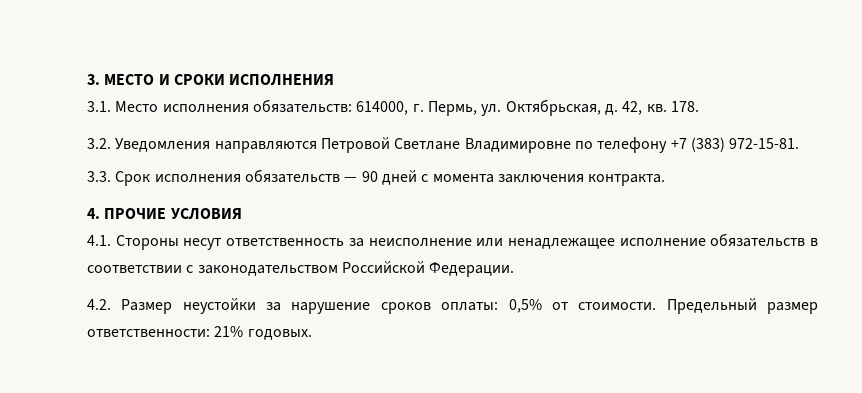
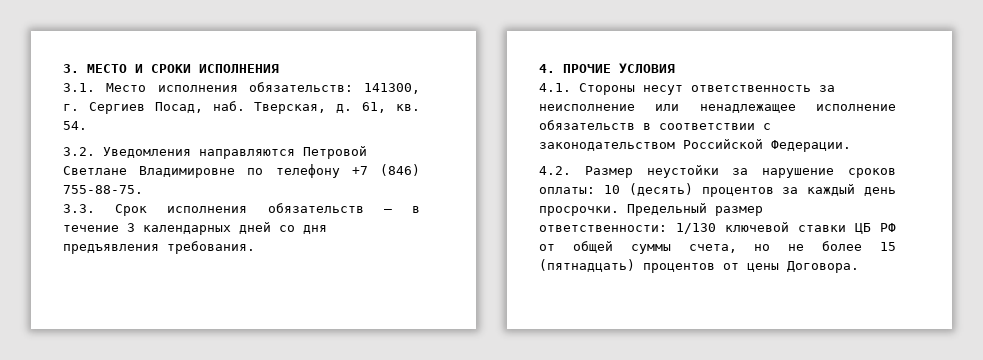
[356,99,699,116] 614000, г. Пермь, ул. Октябрьская, д. 42, кв. 178. -> [364,83,420,94] [63,101,420,114] [63,121,87,130] 141300, г. Сергиев Посад, наб. Тверская, д. 61, кв. 54.
[690,137,800,152] (383) 972-15-81. -> [379,164,420,176] [63,185,143,194] (846) 755-88-75.
[361,170,666,186] 90 дней с момента заключения контракта. -> [412,206,420,213] [63,222,327,235] [63,241,255,254] в течение 3 календарных дней со дня предъявления требования.
[508,298,819,314] [87,326,312,340] 0,5% от стоимости. Предельный размер ответственности: 21% годовых. -> [603,183,896,197] [539,203,763,216] [539,222,896,234] [539,241,896,254] [539,259,859,273] 10 (десять) процентов за каждый день просрочки. Предельный размер ответственности: 1/130 ключевой ставки ЦБ РФ от общей суммы счета, но не более 15 (пятнадцать) процентов от цены Договора.

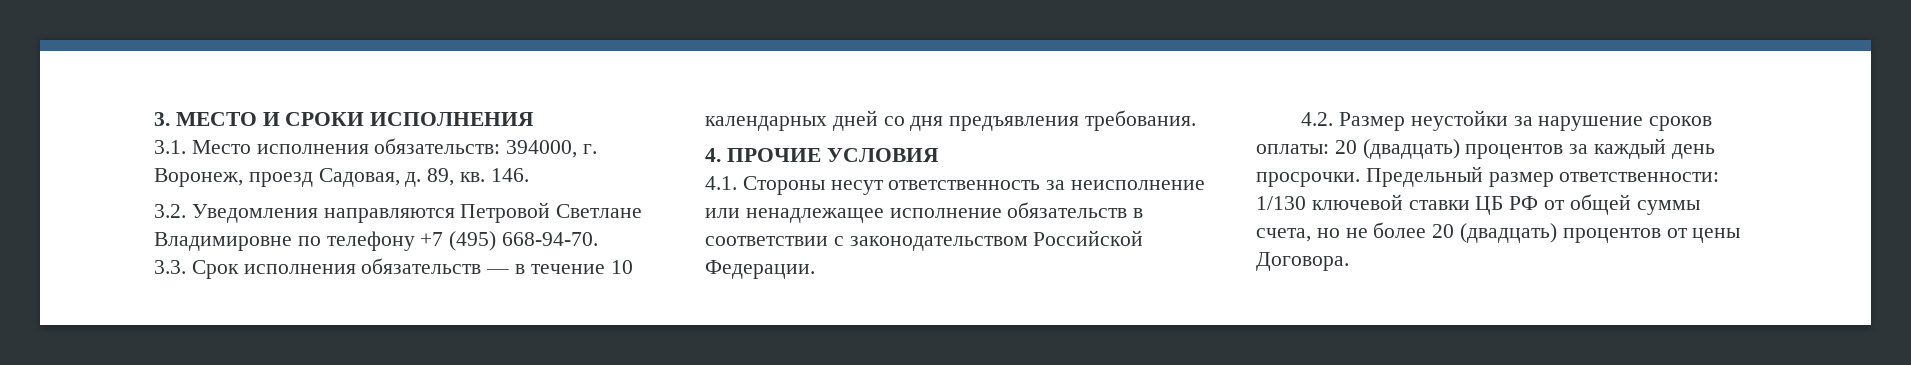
[364,83,420,94] [63,101,420,114] [63,121,87,130] 141300, г. Сергиев Посад, наб. Тверская, д. 61, кв. 54. -> [506,140,598,158] [154,168,529,187] 394000, г. Воронеж, проезд Садовая, д. 89, кв. 146.
[379,164,420,176] [63,185,143,194] (846) 755-88-75. -> [449,231,599,251] (495) 668-94-70.
[127,223,135,232] 3 -> [610,260,633,274] 10
[603,183,693,196] 10 (десять) -> [1334,139,1460,159] 20 (двадцать)
[880,242,896,251] [539,259,635,272] 15 (пятнадцать) -> [1432,223,1558,243] 20 (двадцать)

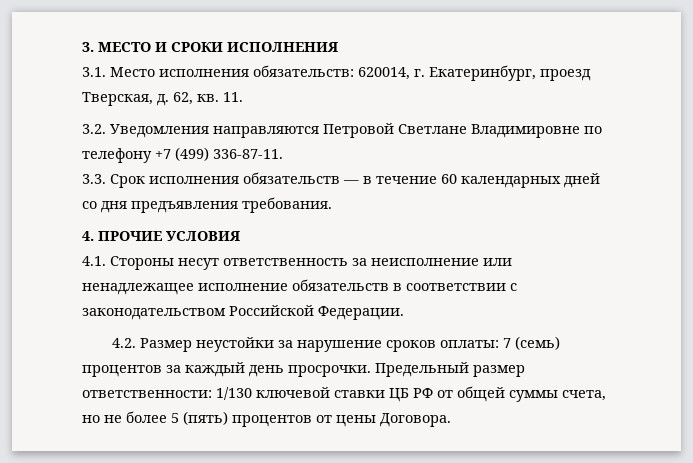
[506,140,598,158] [154,168,529,187] 394000, г. Воронеж, проезд Садовая, д. 89, кв. 146. -> [358,65,591,81] [82,92,243,106] 620014, г. Екатеринбург, проезд Тверская, д. 62, кв. 11.
[449,231,599,251] (495) 668-94-70. -> [175,147,283,161] (499) 336-87-11.
[610,260,633,274] 10 -> [441,174,457,184] 60
[1334,139,1460,159] 20 (двадцать) -> [503,336,561,350] 7 (семь)
[1432,223,1558,243] 20 (двадцать) -> [171,411,228,425] 5 (пять)

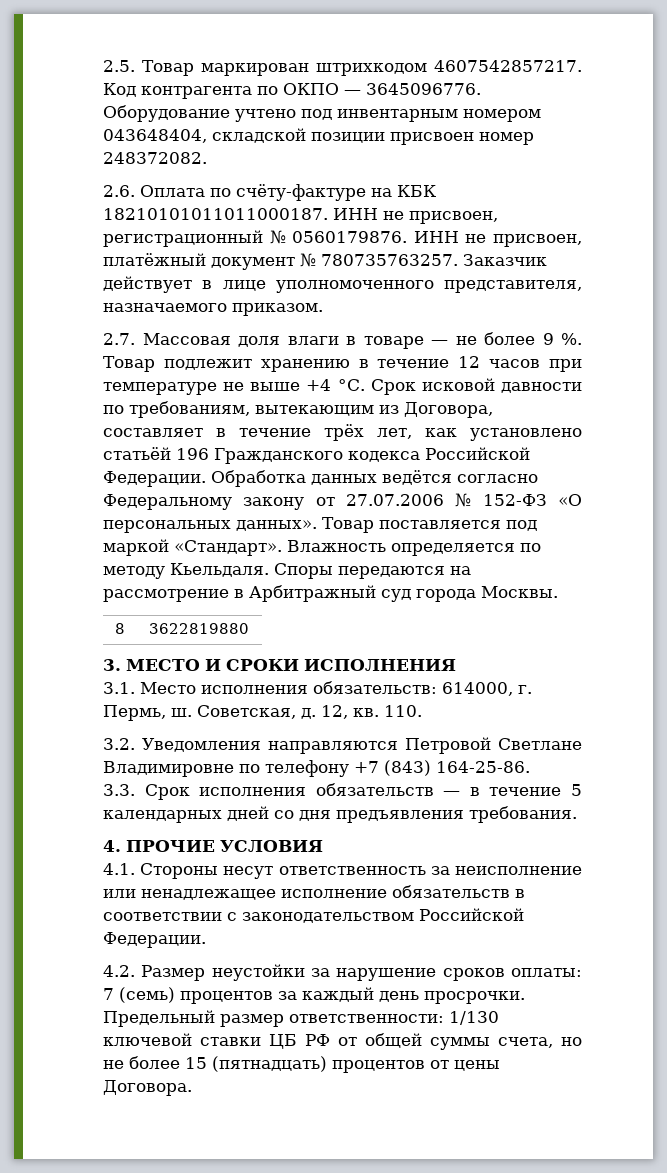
(82, 47) none -> [103,60,582,76] [103,83,481,99] [103,105,541,122] [103,128,534,145] [103,152,207,164] [103,184,436,201] [103,208,498,224] [103,230,582,247] [103,253,547,270] [103,276,582,293] [103,303,323,316] [103,332,582,349] [103,356,582,372] [103,378,582,395] [103,401,493,418] [103,424,582,441] [103,447,530,464] [103,470,538,487] [103,493,582,510] [103,517,537,533] [103,539,541,556] [103,563,471,579] [103,585,558,602] [114,623,125,634] [148,623,249,634] 2.5. Товар маркирован штрихкодом 4607542857217. Код контрагента по ОКПО — 3645096776. Оборудование учтено под инвентарным номером 043648404, складской позиции присвоен номер 248372082. // 2.6. Оплата по счёту-фактуре на КБК 18210101011011000187. ИНН не присвоен, регистрационный № 0560179876. ИНН не присвоен, платёжный документ № 780735763257. Заказчик действует в лице уполномоченного представителя, назначаемого приказом. // 2.7. Массовая доля влаги в товаре — не более 9 %. Товар подлежит хранению в течение 12 часов при температуре не выше +4 °C. Срок исковой давности по требованиям, вытекающим из Договора, составляет в течение трёх лет, как установлено статьёй 196 Гражданского кодекса Российской Федерации. Обработка данных ведётся согласно Федеральному закону от 27.07.2006 № 152-ФЗ «О персональных данных». Товар поставляется под маркой «Стандарт». Влажность определяется по методу Кьельдаля. Споры передаются на рассмотрение в Арбитражный суд города Москвы. // 8 | 3622819880 //
[358,65,591,81] [82,92,243,106] 620014, г. Екатеринбург, проезд Тверская, д. 62, кв. 11. -> [442,682,532,696] [103,705,422,721] 614000, г. Пермь, ш. Советская, д. 12, кв. 110.
[175,147,283,161] (499) 336-87-11. -> [384,760,530,776] (843) 164-25-86.
[441,174,457,184] 60 -> [571,784,582,796] 5
[171,411,228,425] 5 (пять) -> [185,1056,327,1072] 15 (пятнадцать)

